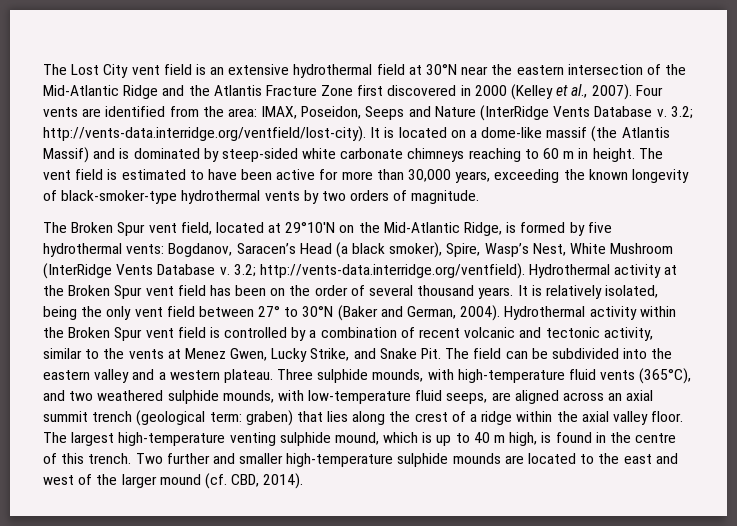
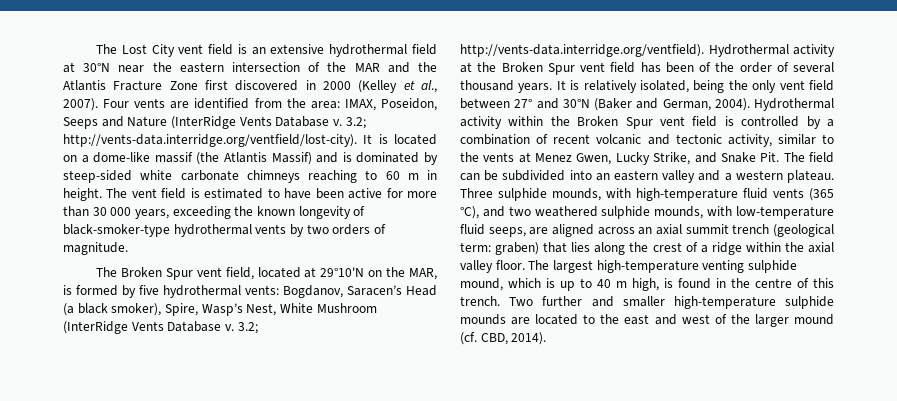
[43,85,159,99] Mid-Atlantic Ridge -> [354,63,380,72] MAR
[408,169,452,182] 30,000 -> [92,207,132,216] 30 000
[383,222,503,236] Mid-Atlantic Ridge, -> [408,268,437,280] MAR,
[270,288,286,296] on -> [699,62,711,72] of
[284,307,299,317] to -> [536,98,559,109] and
[651,348,673,359] the -> [595,173,610,181] an
[639,368,692,384] (365°C), -> [809,188,834,201] [460,206,479,219] (365 °C),

